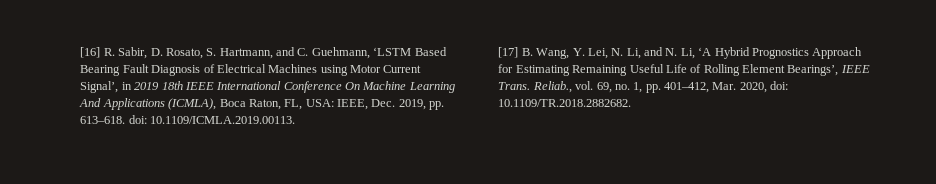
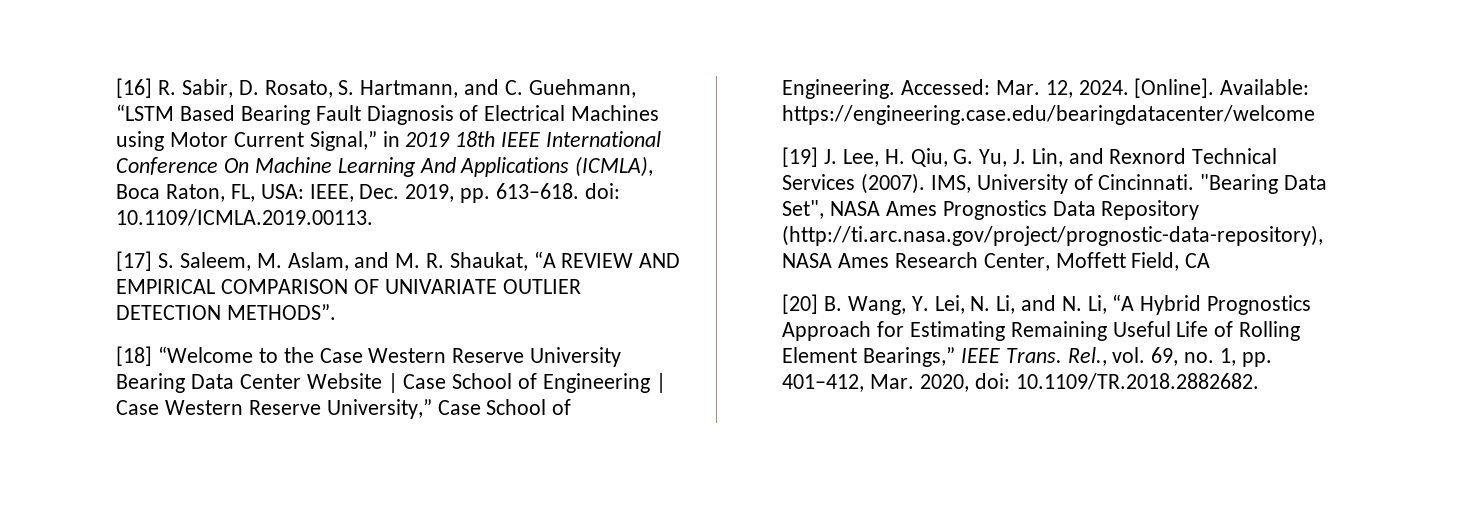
[373,47,412,56] ‘LSTM -> [116,104,175,121] “LSTM
[80,81,119,93] Signal’, -> [309,131,377,151] Signal,”
(519, 52) none -> [158,251,681,271] [116,279,581,294] [116,304,337,320] [116,346,621,367] [116,373,666,393] [116,399,572,419] [782,78,1310,99] [782,105,1316,125] [782,147,1278,167] [782,173,1327,194] [782,200,1200,220] [782,225,1324,246] [782,252,1211,271] [782,294,819,314] S. Saleem, M. Aslam, and M. R. Shaukat, “A REVIEW AND EMPIRICAL COMPARISON OF UNIVARIATE OUTLIER DETECTION METHODS”. // [18] “Welcome to the Case Western Reserve University Bearing Data Center Website | Case School of Engineering | Case Western Reserve University,” Case School of Engineering. Accessed: Mar. 12, 2024. [Online]. Available: https://engineering.case.edu/bearingdatacenter/welcome // [19] J. Lee, H. Qiu, G. Yu, J. Lin, and Rexnord Technical Services (2007). IMS, University of Cincinnati. "Bearing Data Set", NASA Ames Prognostics Data Repository (http://ti.arc.nasa.gov/project/prognostic-data-repository), NASA Ames Research Center, Moffett Field, CA // [20]
[698,47,712,56] ‘A -> [1112,294,1135,311] “A
[787,65,839,76] Bearings’, -> [863,347,956,367] Bearings,”
[532,81,572,93] Reliab., -> [1067,347,1107,366] Rel.,

